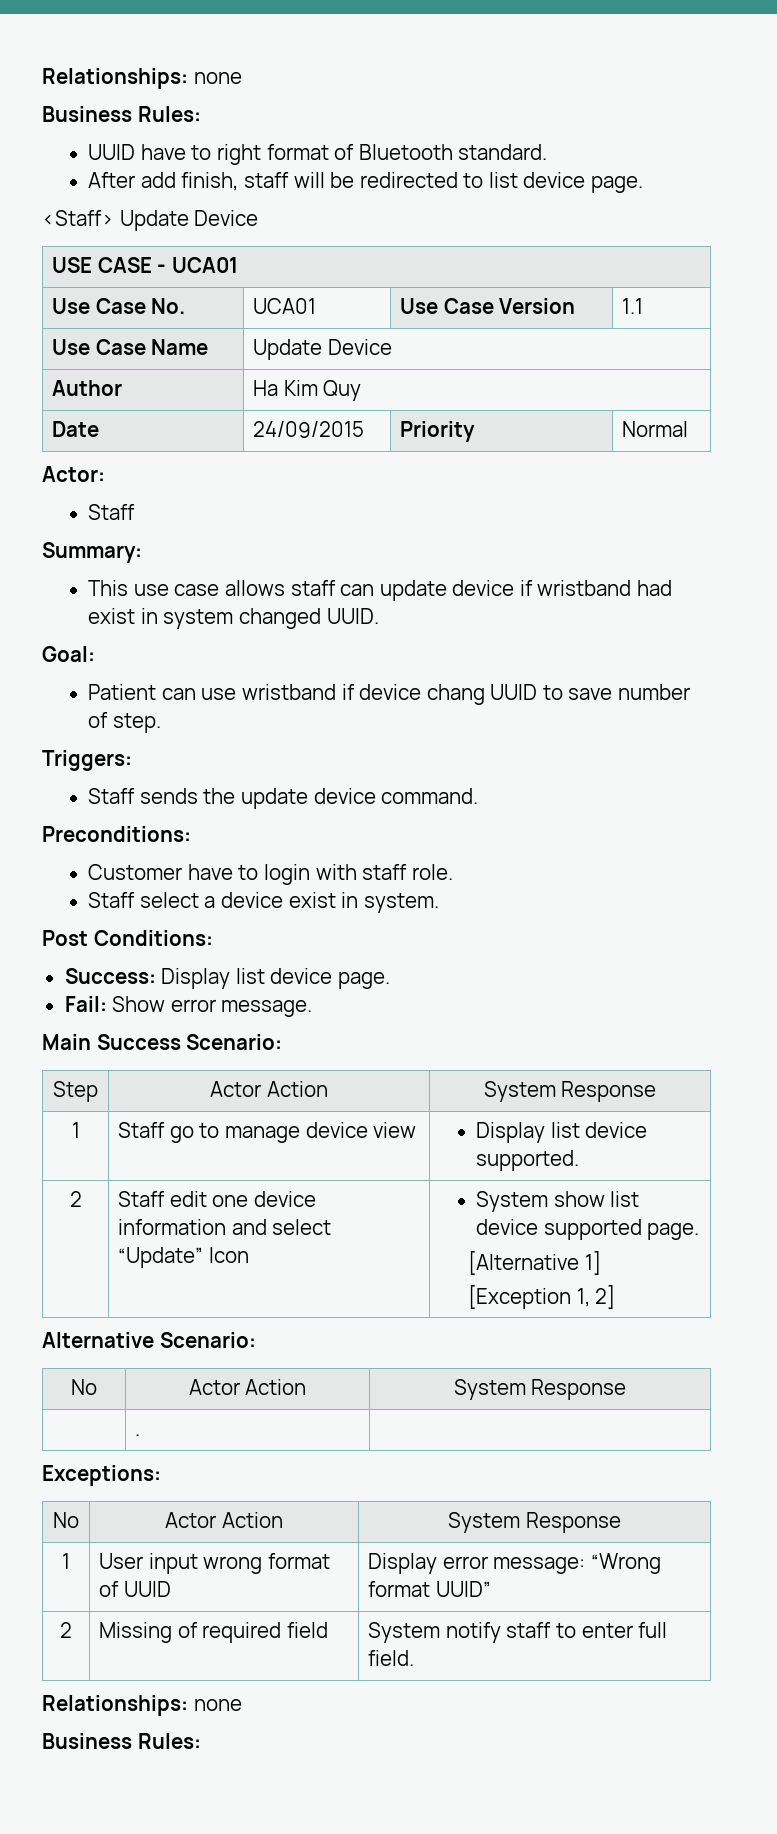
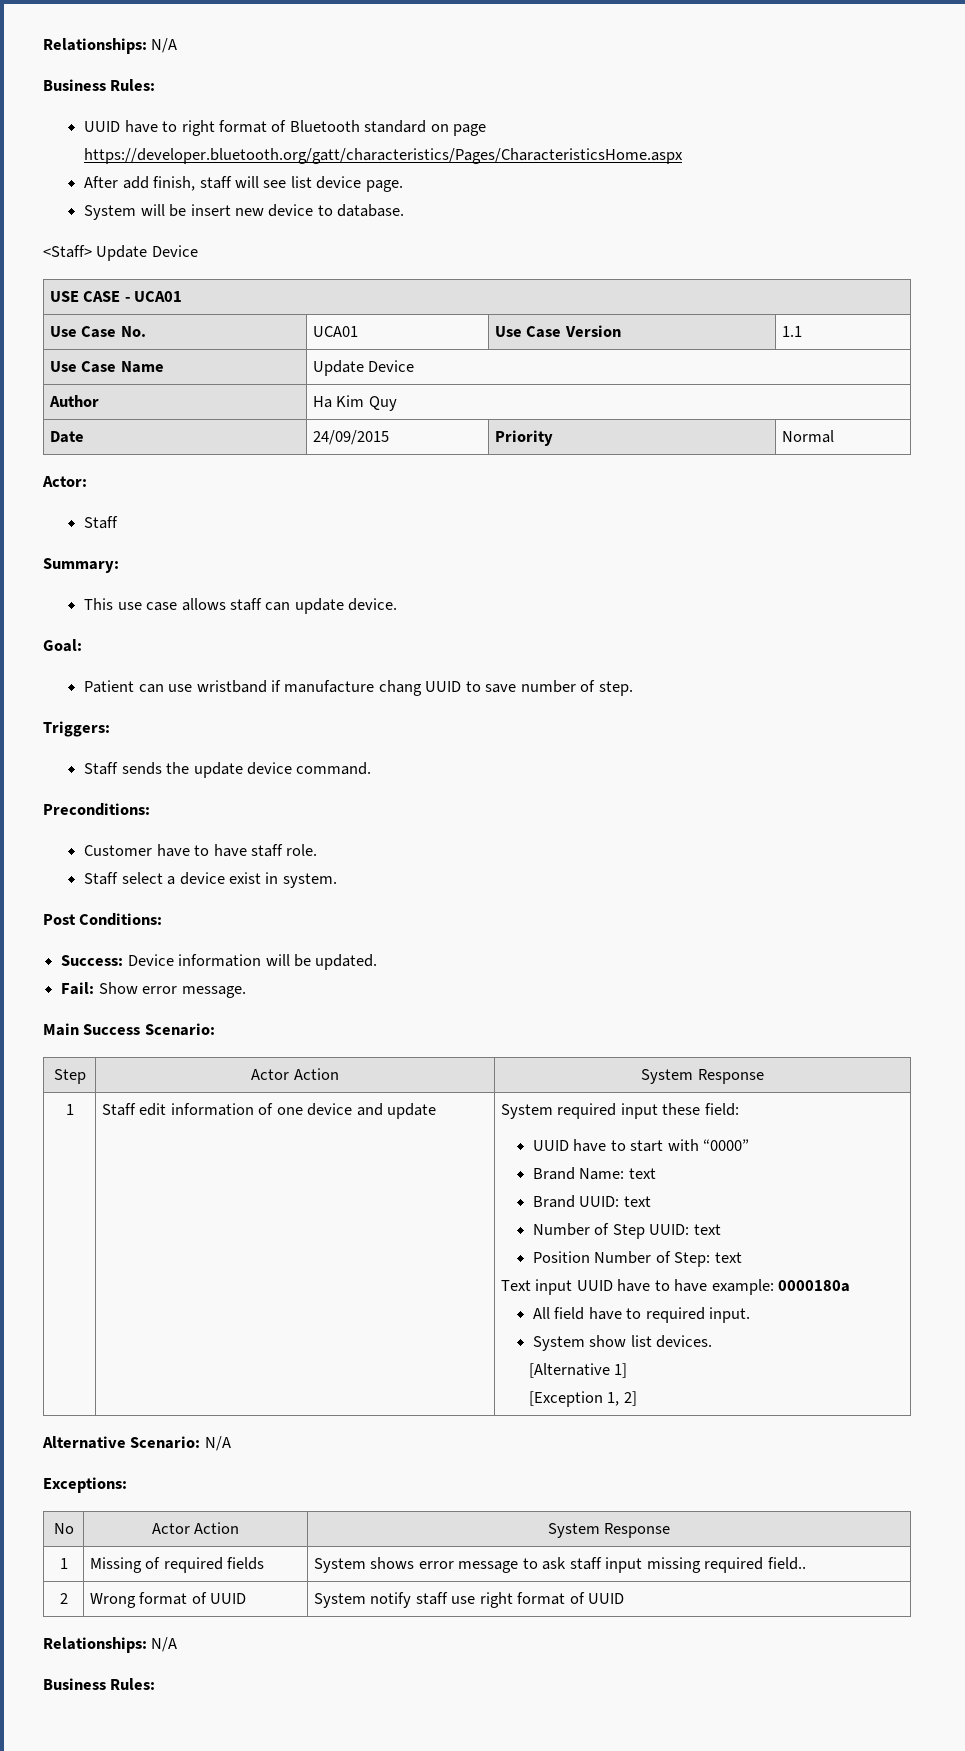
[42,68,242,89] Relationships: none -> [43,38,178,54] Relationships: N/A
[458,144,548,160] standard. -> [364,120,487,136] [84,148,684,164] standard on page https://developer.bluetooth.org/gatt/characteristics/Pages/CharacteristicsHome.aspx
[330,172,643,193] be redirected to list device page. -> [263,176,403,192] [84,204,405,220] see list device page. // System will be insert new device to database.
[452,580,672,596] [88,608,379,629] device if wristband had exist in system changed UUID. -> [348,598,398,611] device.
[359,684,422,700] device -> [284,680,375,693] manufacture
[264,864,357,885] login with -> [213,844,247,857] have
[161,968,390,989] Display list device page. -> [127,954,378,970] Device information will be updated.
[169,1122,417,1143] [476,1122,648,1143] [476,1150,580,1171] [69,1191,82,1207] [118,1191,317,1207] [118,1219,332,1235] [118,1247,249,1268] [476,1191,640,1212] [476,1219,700,1240] go to manage device view | Display list device supported. // 2 | Staff edit one device information and select “Update” Icon | System show list device supported page. -> [139,1103,437,1119] [501,1103,739,1119] [532,1139,750,1152] [532,1167,656,1180] [532,1195,651,1208] [532,1223,721,1239] [532,1251,742,1267] [501,1279,851,1295] [532,1307,751,1323] [532,1335,713,1351] edit information of one device and update | System required input these field: // UUID have to start with “0000” // Brand Name: text // Brand UUID: text // Number of Step UUID: text // Position Number of Step: text // Text input UUID have to have example: 0000180a // All field have to required input. // System show list devices.
[71,1379,97,1395] [188,1379,307,1395] [453,1379,627,1400] [135,1434,141,1436] // No | Actor Action | System Response // | . | -> [204,1436,231,1451] N/A
[99,1553,331,1574] [99,1581,171,1597] [368,1553,662,1574] [368,1581,491,1597] [60,1622,72,1638] [99,1622,329,1643] [368,1622,668,1643] [368,1650,415,1666] [42,1695,242,1716] User input wrong format of UUID | Display error message: “Wrong format UUID” // 2 | Missing of required field | System notify staff to enter full field. // Relationships: none -> [90,1557,265,1573] [314,1557,806,1573] [59,1593,68,1604] [90,1592,247,1608] [314,1592,625,1608] [43,1637,178,1653] Missing of required fields | System shows error message to ask staff input missing required field.. // 2 | Wrong format of UUID | System notify staff use right format of UUID // Relationships: N/A

